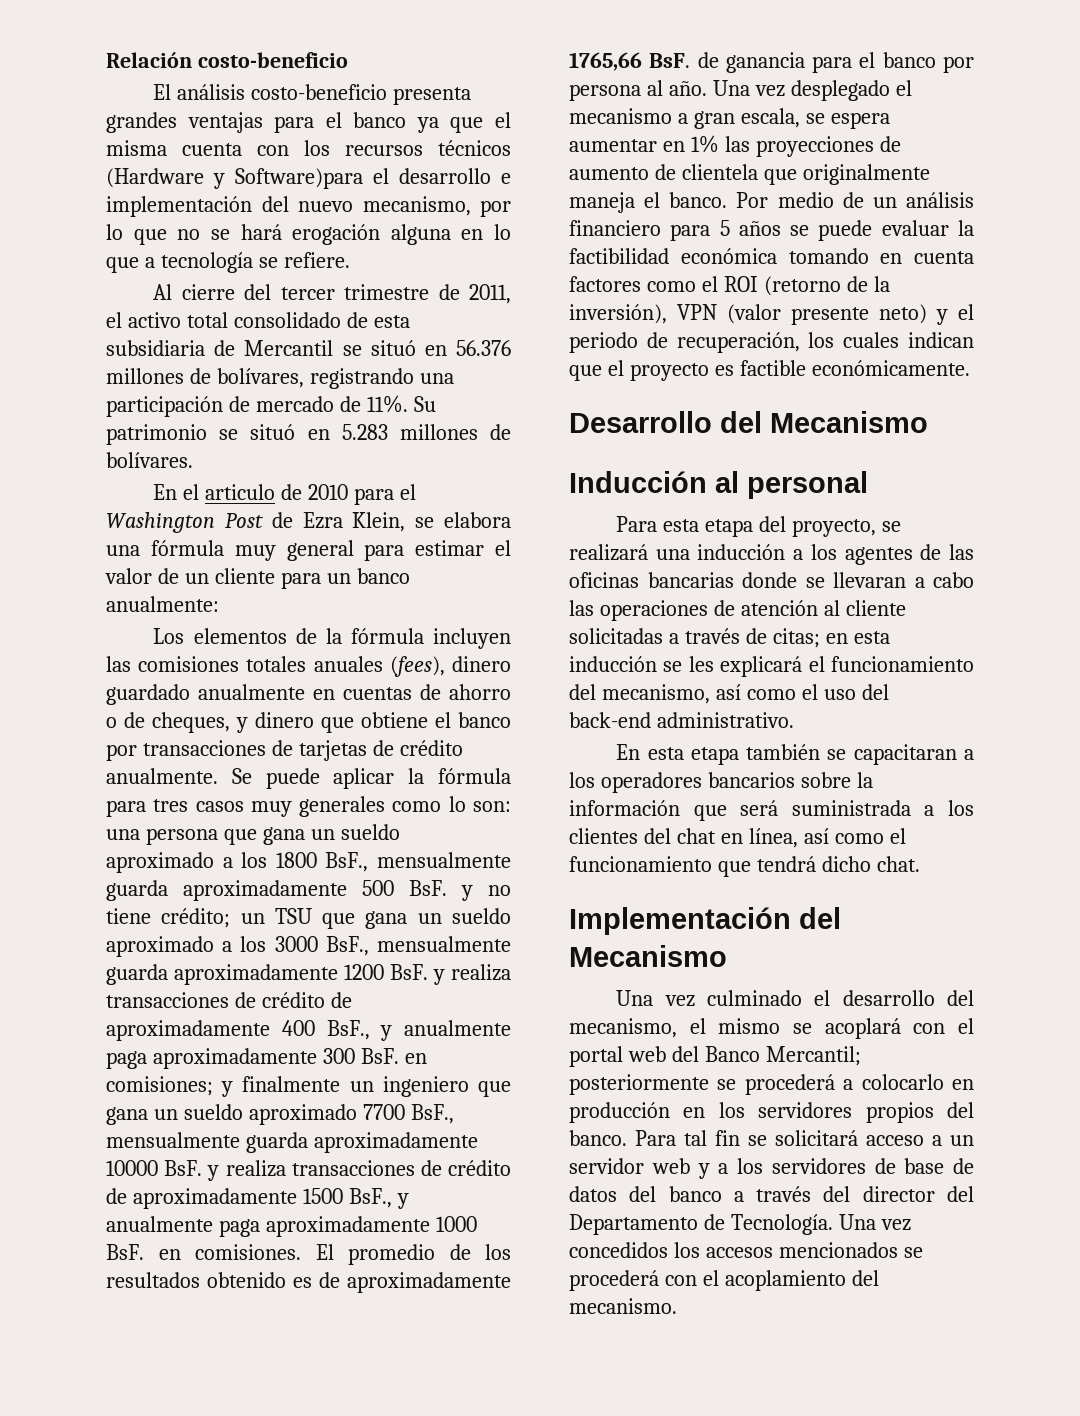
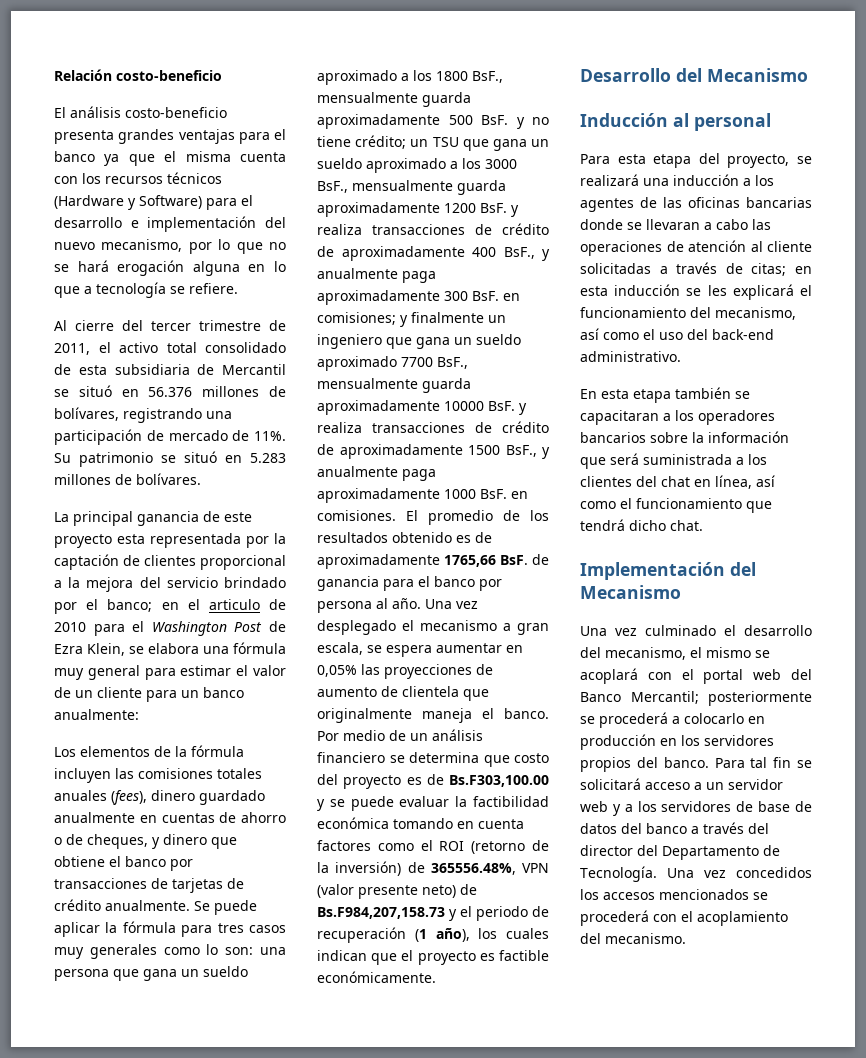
[235,168,363,189] Software)para -> [139,195,237,210] Software) para
[153,484,178,500] En -> [54,511,252,526] [54,533,286,548] [54,554,286,570] [54,577,286,592] [54,599,179,614] La principal ganancia de este proyecto esta representada por la captación de clientes proporcional a la mejora del servicio brindado por el banco; en
[690,135,719,153] 1% -> [317,665,357,677] 0,05%
[670,220,781,241] para 5 años -> [389,752,549,767] [317,774,549,789] [317,799,325,811] se determina que costo del proyecto es de Bs.F303,100.00 y
[569,304,667,324] inversión), -> [335,861,516,876] inversión) de 365556.48%,
(927, 314) none -> [460,884,477,895] [317,907,445,919] de Bs.F984,207,158.73
[676,332,800,353] recuperación, -> [317,927,470,943] recuperación (1 año),

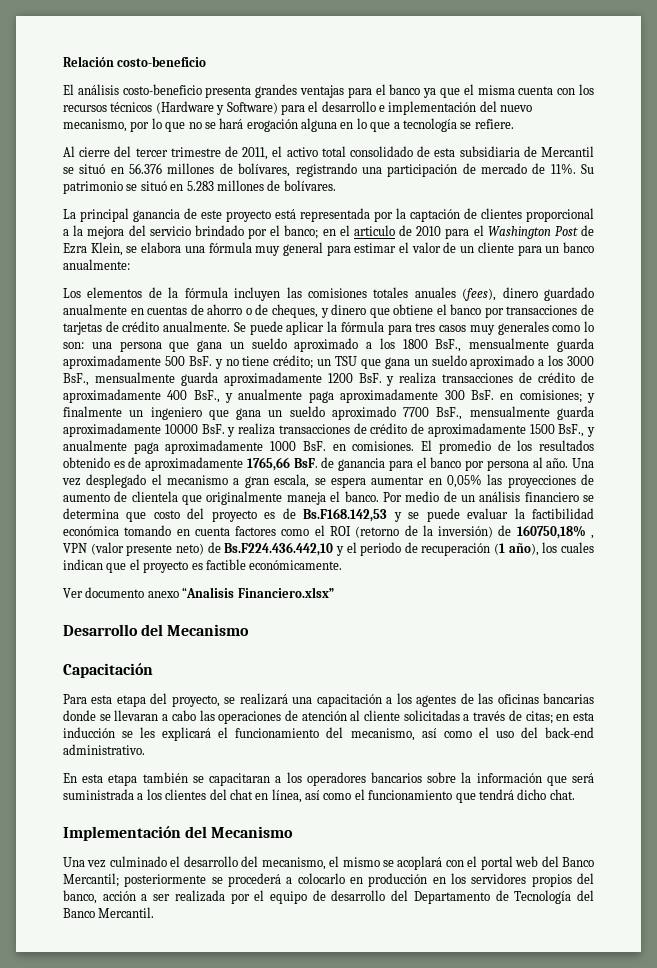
[117,534,145,544] esta -> [275,209,296,219] está
[449,775,549,787] Bs.F303,100.00 -> [303,508,388,522] Bs.F168.142,53
[430,863,516,875] 365556.48%, -> [516,525,594,539] 160750,18% ,
[317,907,445,919] Bs.F984,207,158.73 -> [224,542,334,556] Bs.F224.436.442,10
(436, 977) none -> [63,587,334,598] // Ver documento anexo “Analisis Financiero.xlsx”
[580,113,771,131] Inducción al personal -> [63,663,153,678] Capacitación
[673,174,739,186] inducción -> [316,694,382,707] capacitación
[663,757,812,768] [580,778,783,790] [580,801,812,816] [580,822,769,834] [580,845,780,860] [580,866,812,882] [580,889,768,900] [580,910,788,926] [580,933,686,944] banco. Para tal fin se solicitará acceso a un servidor web y a los servidores de base de datos del banco a través del director del Departamento de Tecnología. Una vez concedidos los accesos mencionados se procederá con el acoplamiento del mecanismo. -> [63,890,594,904] [63,907,155,918] banco, acción a ser realizada por el equipo de desarrollo del Departamento de Tecnología del Banco Mercantil.

